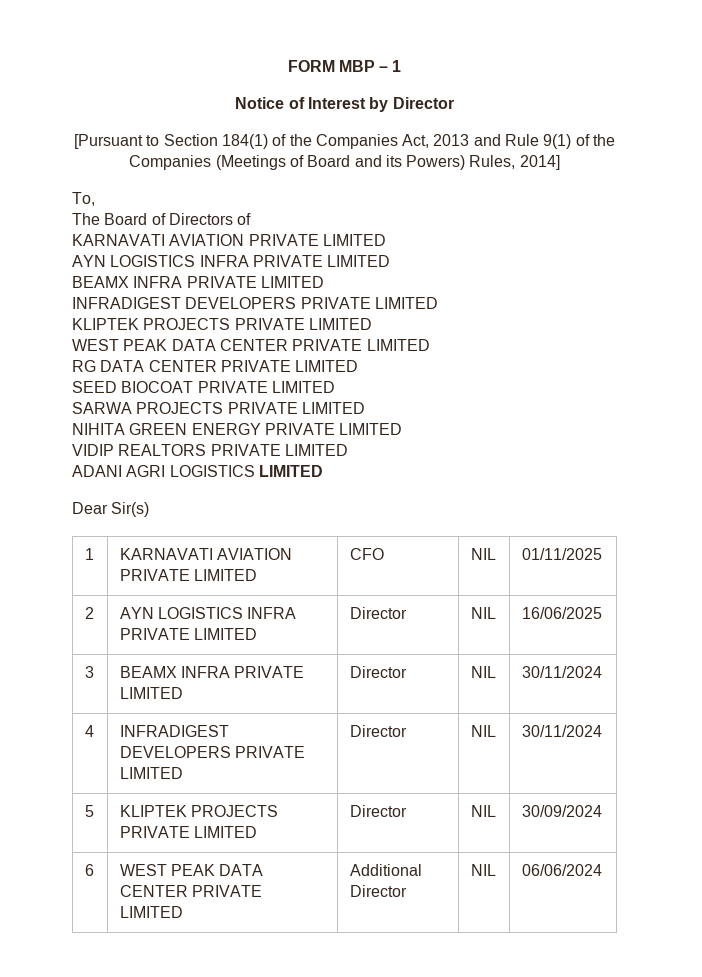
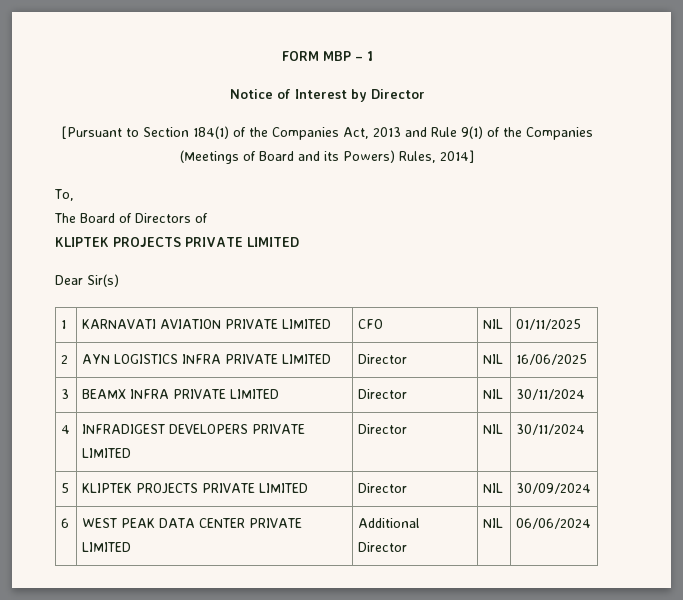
[72,234,386,246] [72,255,391,267] [72,276,324,288] [72,297,438,309] [72,318,372,330] [72,339,430,351] [72,360,359,372] [72,381,335,393] [72,402,365,414] [72,423,403,435] [72,444,348,456] [72,465,255,477] KARNAVATI AVIATION PRIVATE LIMITED // AYN LOGISTICS INFRA PRIVATE LIMITED // BEAMX INFRA PRIVATE LIMITED // INFRADIGEST DEVELOPERS PRIVATE LIMITED // KLIPTEK PROJECTS PRIVATE LIMITED // WEST PEAK DATA CENTER PRIVATE LIMITED // RG DATA CENTER PRIVATE LIMITED // SEED BIOCOAT PRIVATE LIMITED // SARWA PROJECTS PRIVATE LIMITED // NIHITA GREEN ENERGY PRIVATE LIMITED // VIDIP REALTORS PRIVATE LIMITED // ADANI AGRI LOGISTICS -> [55,237,243,247] KLIPTEK PROJECTS PRIVATE

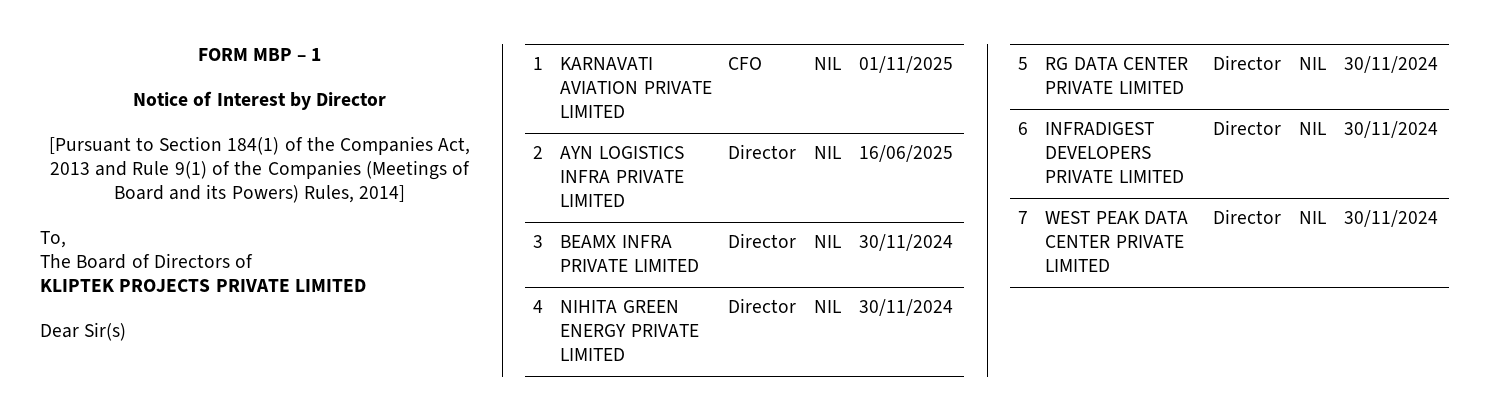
(70, 429) none -> [560,300,679,313] [560,324,699,337] [560,348,626,361] [728,298,797,313] [814,300,842,313] [859,299,954,316] [1018,57,1029,70] [1045,57,1188,70] [1045,81,1184,94] [1213,55,1282,70] [1299,57,1327,70] [1344,56,1439,73] [1018,122,1029,135] | NIHITA GREEN ENERGY PRIVATE LIMITED | Director | NIL | 30/11/2024 // 5 | RG DATA CENTER PRIVATE LIMITED | Director | NIL | 30/11/2024 // 6
[60,483,69,493] [81,483,308,494] [357,483,407,493] [482,483,503,493] [515,483,591,494] [60,518,69,528] 5 | KLIPTEK PROJECTS PRIVATE LIMITED | Director | NIL | 30/09/2024 // 6 -> [1018,211,1029,224] 7
[357,518,420,528] [357,542,407,552] [482,518,503,528] [515,518,591,529] Additional Director | NIL | 06/06/2024 -> [1213,209,1282,224] [1299,211,1327,224] [1344,210,1439,227] Director | NIL | 30/11/2024

